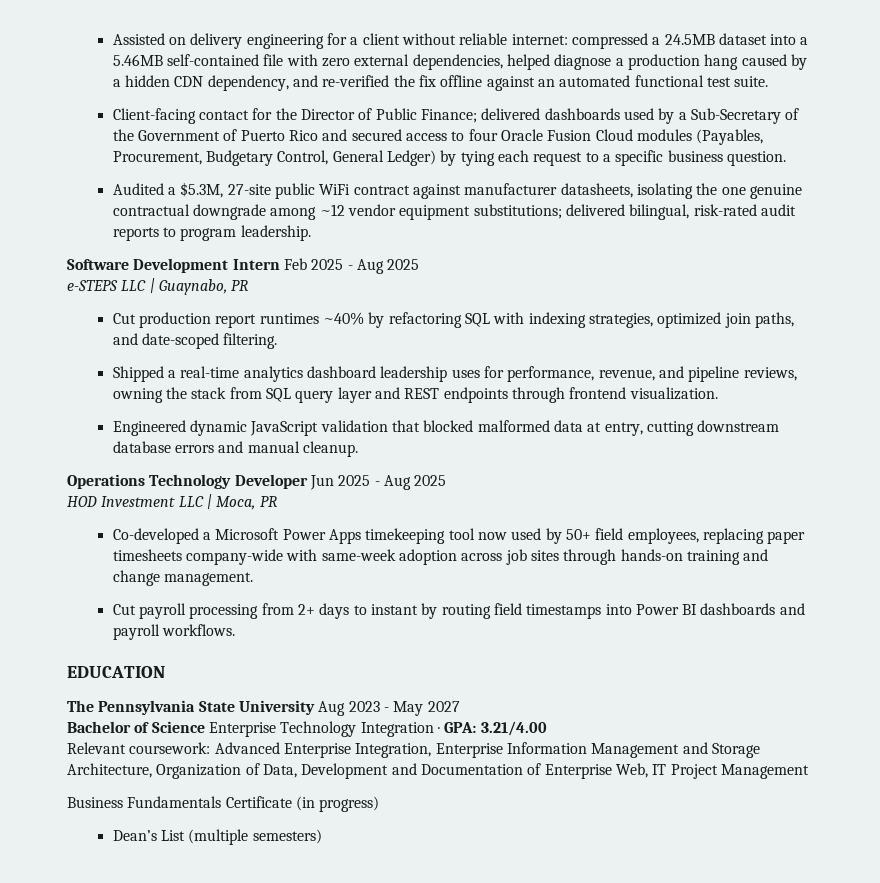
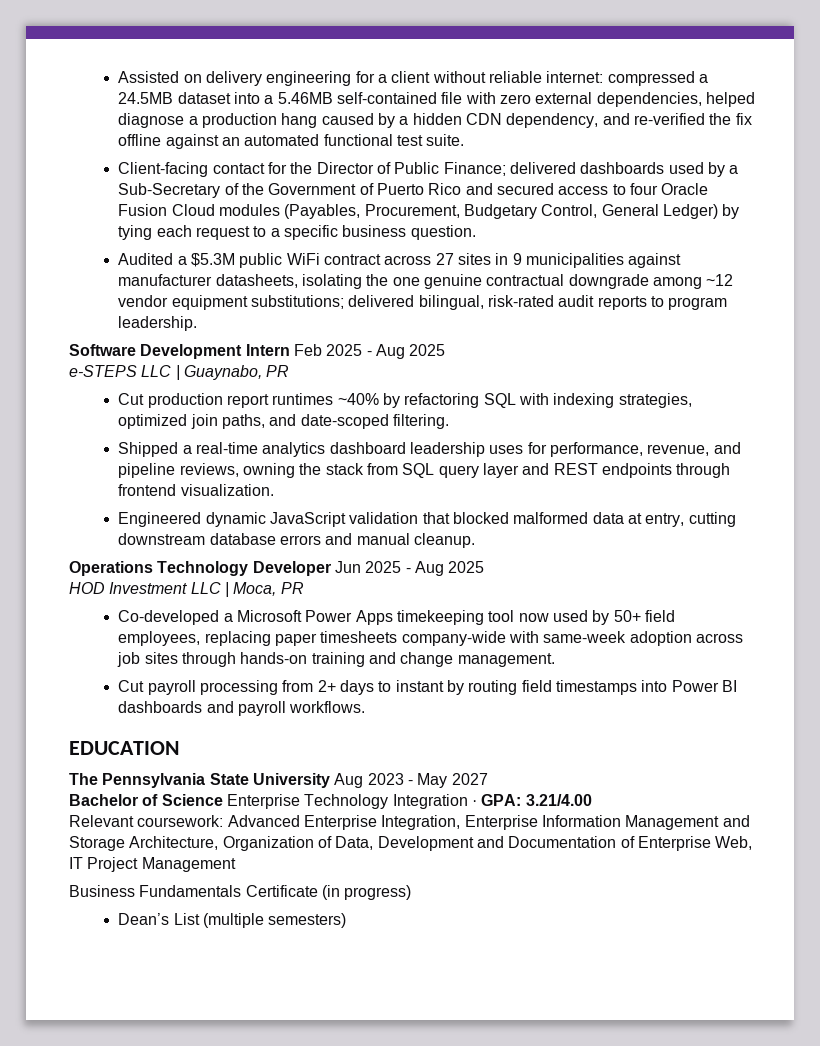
[180,182,271,198] $5.3M, 27-site -> [190,253,235,267] $5.3M
(410, 190) none -> [384,253,624,268] across 27 sites in 9 municipalities

